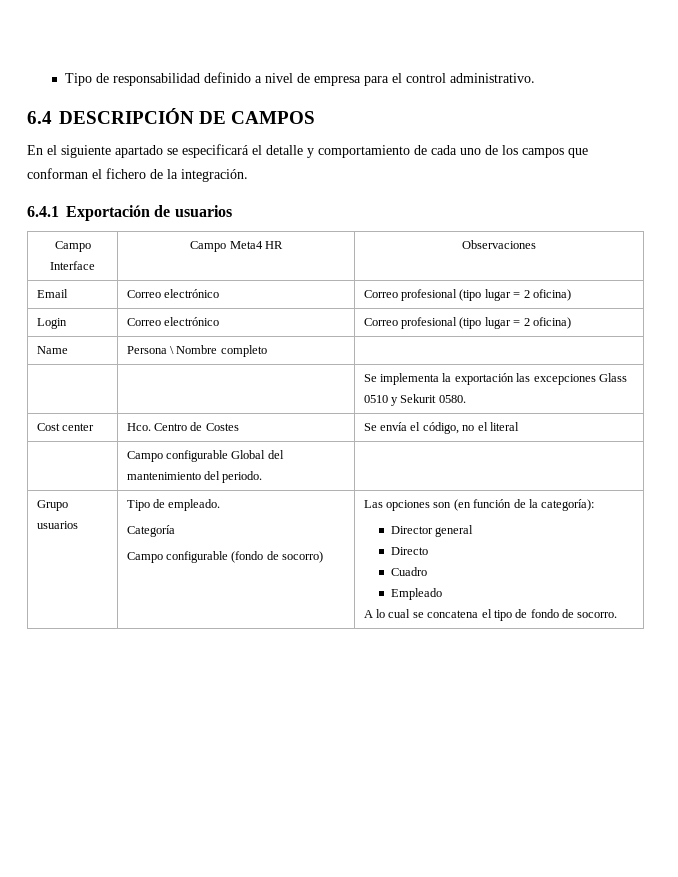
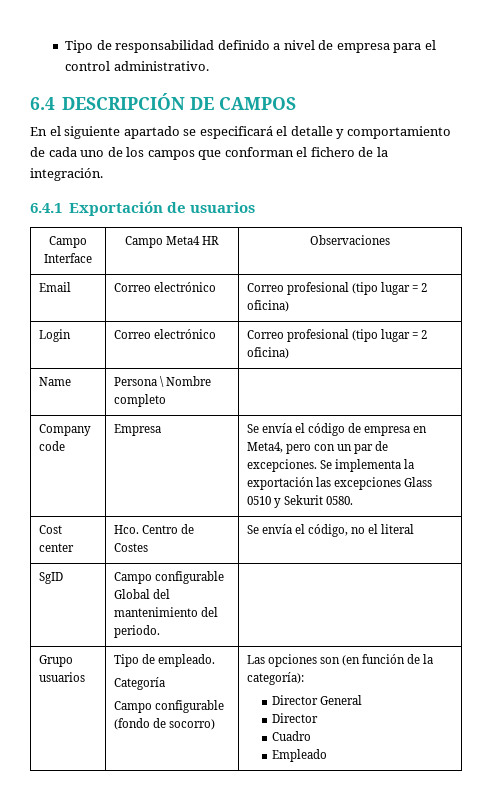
(267, 351) | | -> [38,424,91,436] [38,441,65,451] [113,424,161,436] [246,423,428,436] [246,441,389,454] [246,459,317,472] Company code | Empresa | Se envía el código de empresa en Meta4, pero con un par de excepciones.
(519, 426) none -> [38,572,63,584] SgID
[435,525,474,537] [390,547,428,555] general // Directo -> [319,695,362,705] [271,713,318,723] General // Director
[363,609,618,621] // A lo cual se concatena el tipo de fondo de socorro. -> (327, 755) none

